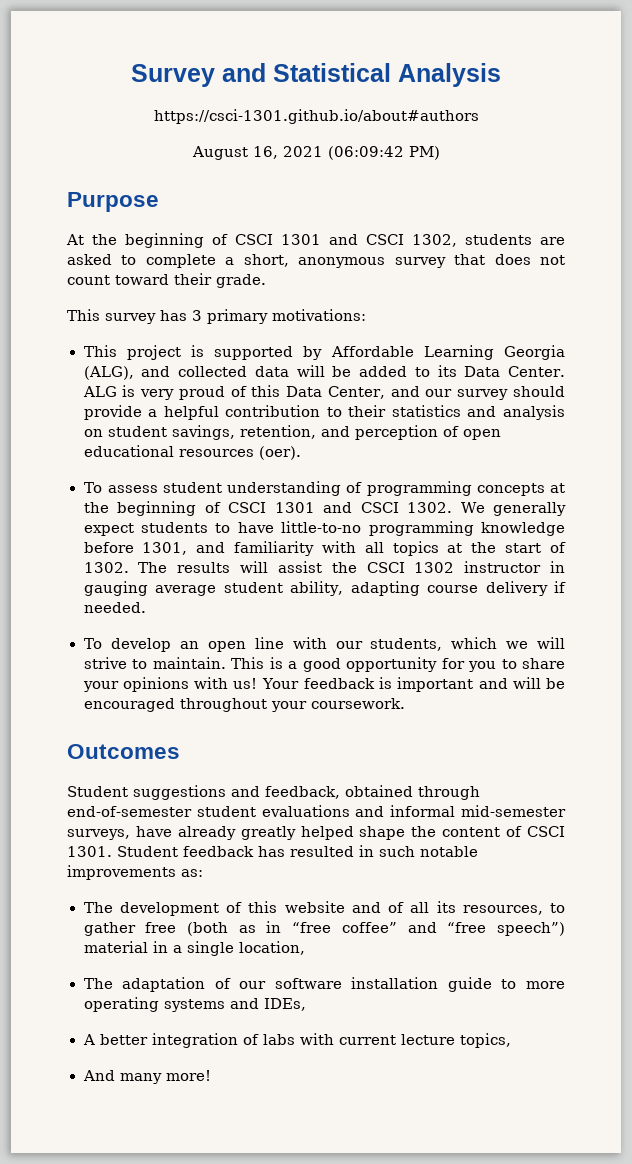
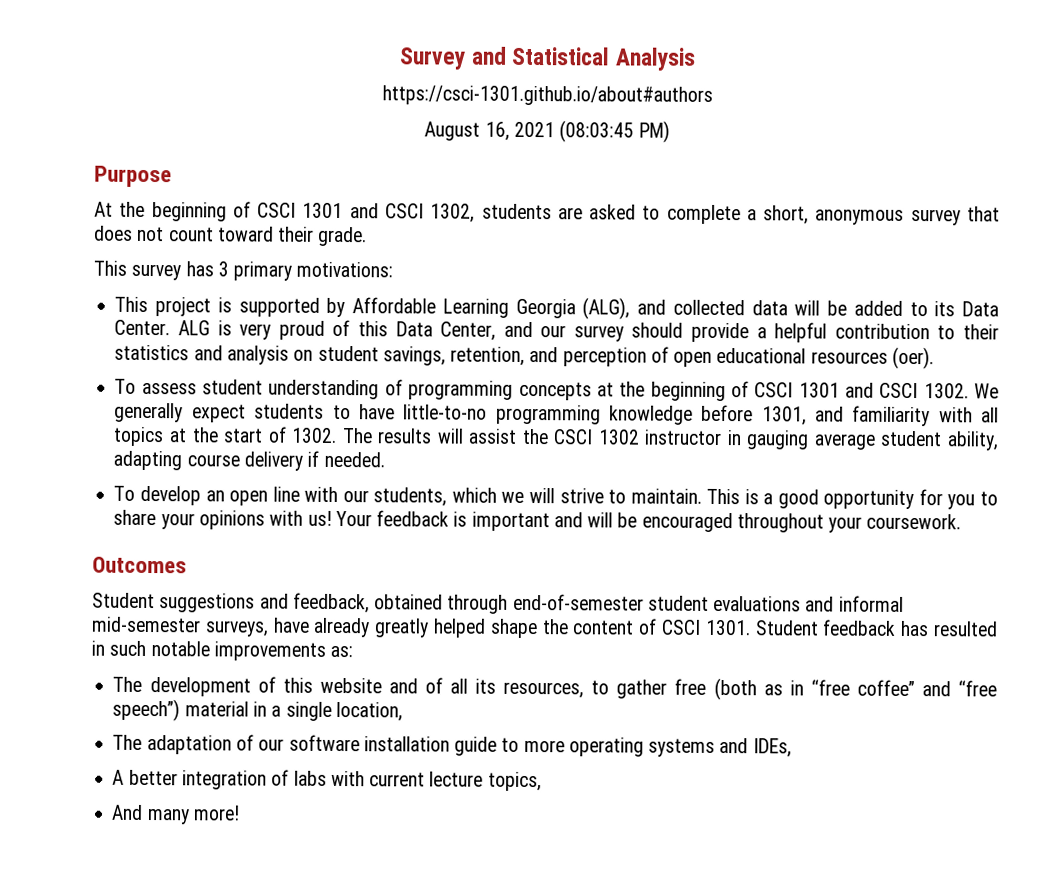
[327,146,404,160] (06:09:42 -> [559,120,635,143] (08:03:45

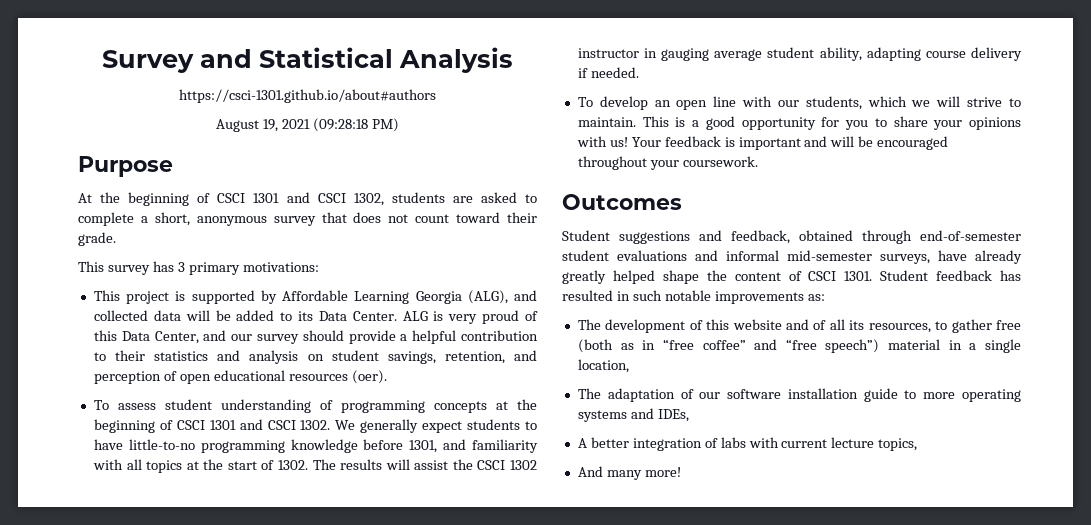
[484,120,635,143] 16, 2021 (08:03:45 -> [263,118,368,132] 19, 2021 (09:28:18

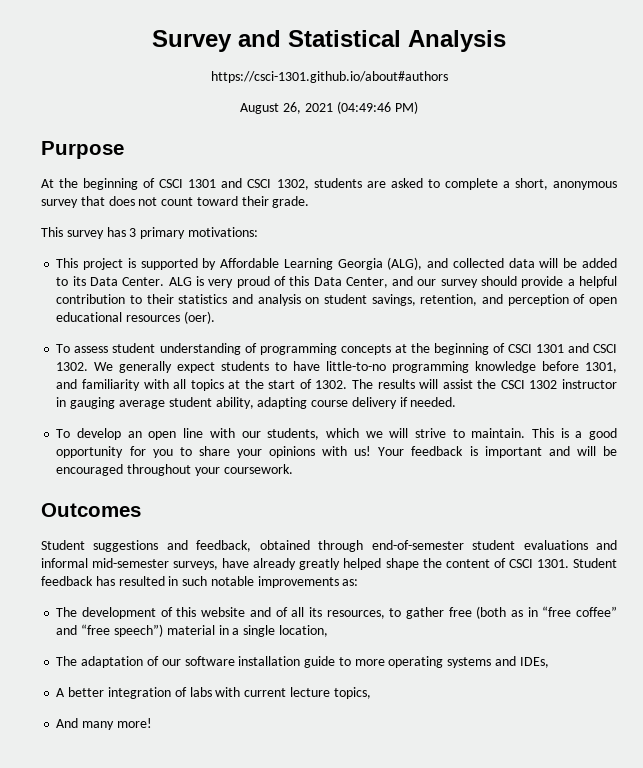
[263,118,368,132] 19, 2021 (09:28:18 -> [283,101,391,114] 26, 2021 (04:49:46

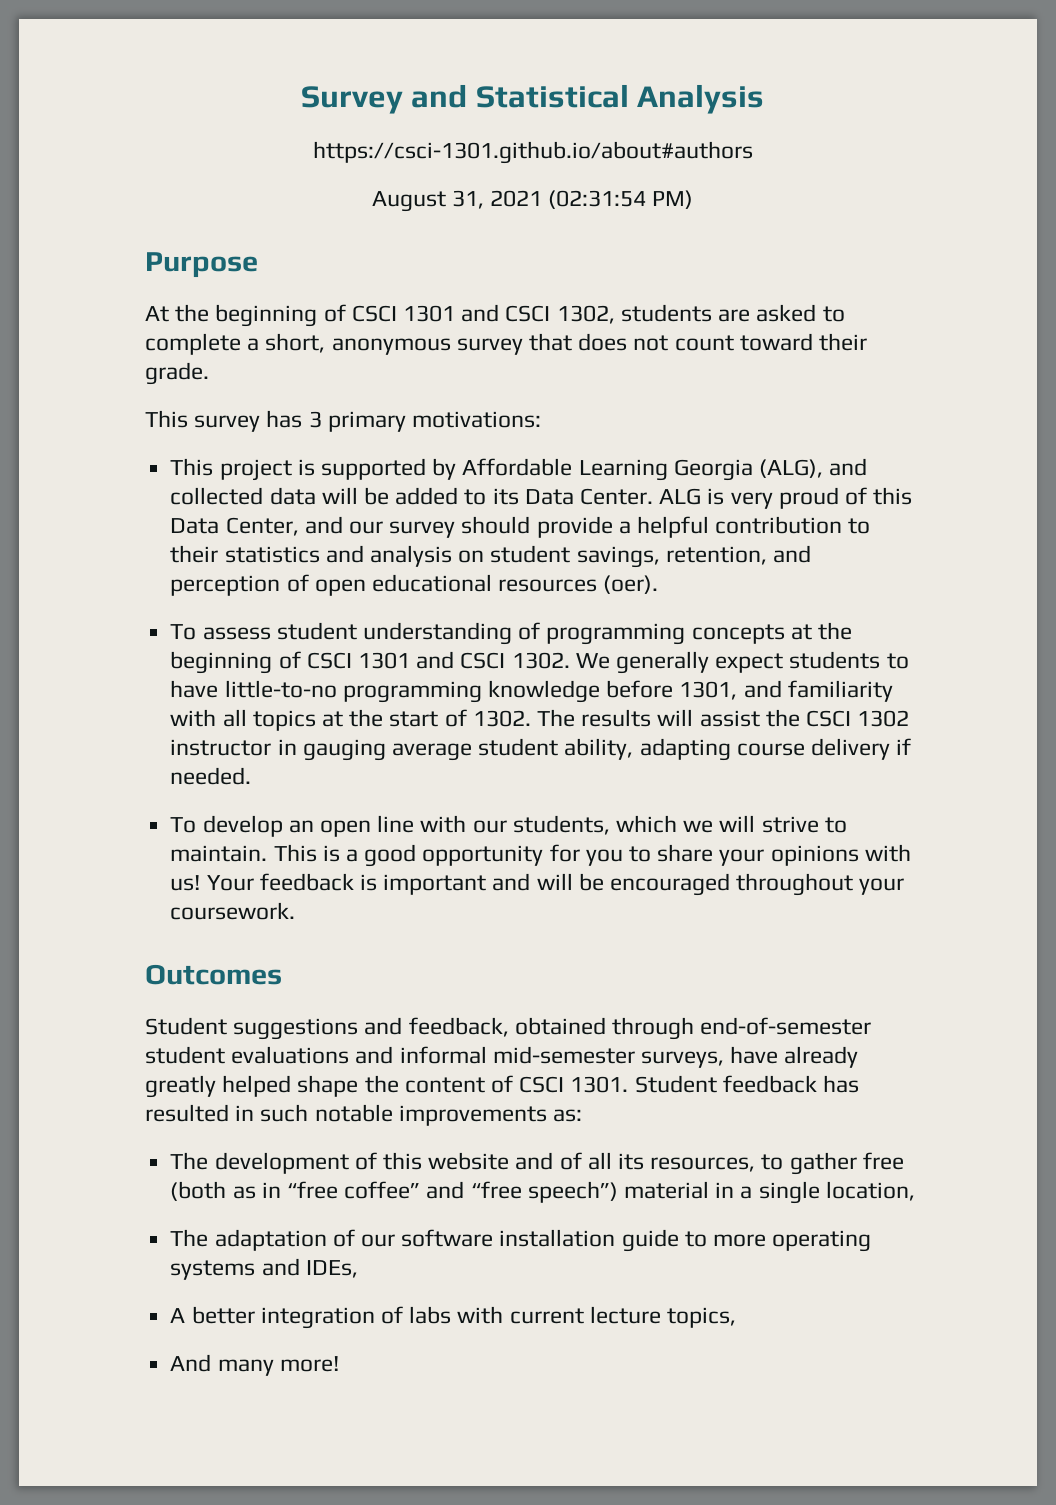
[283,101,391,114] 26, 2021 (04:49:46 -> [451,190,647,209] 31, 2021 (02:31:54

